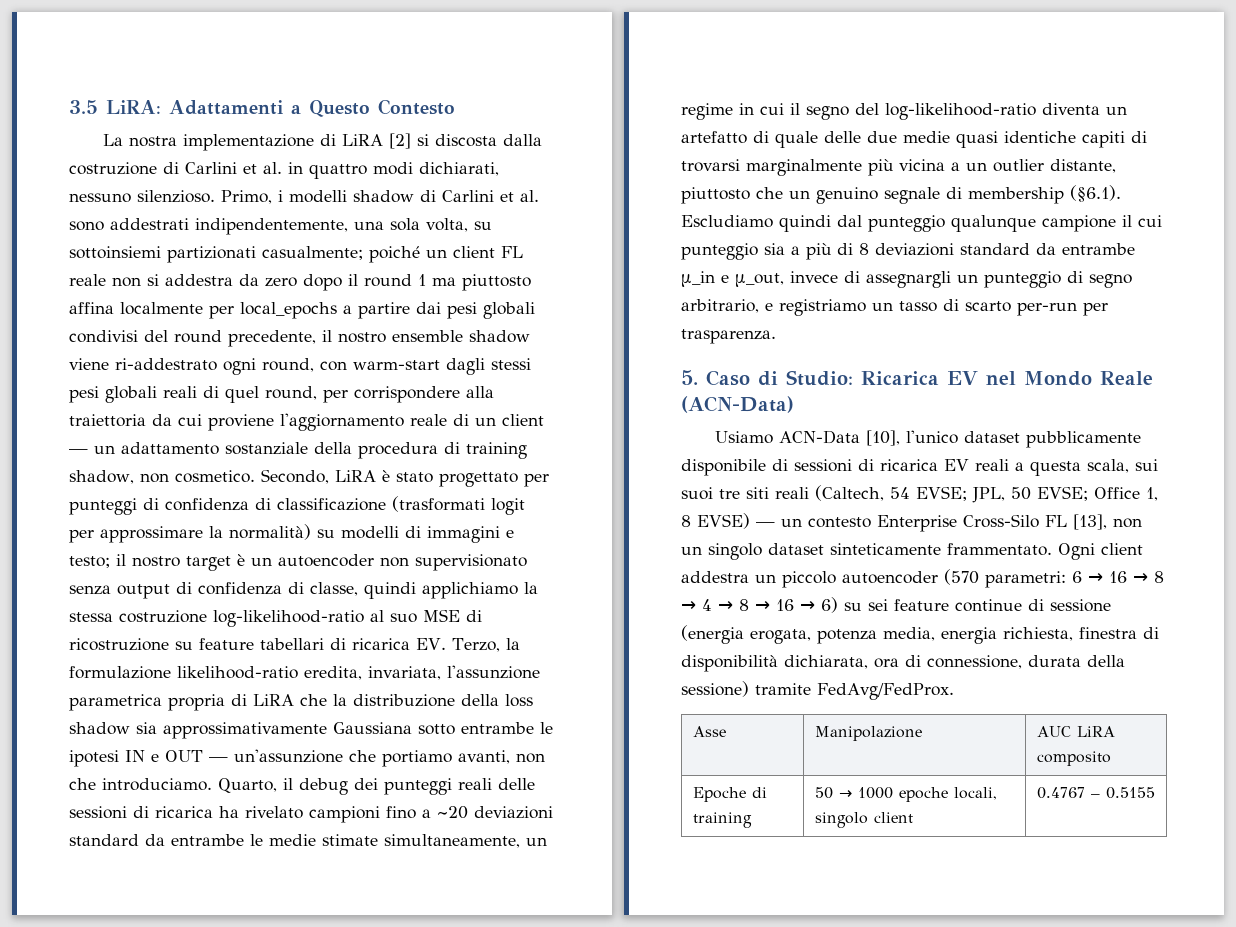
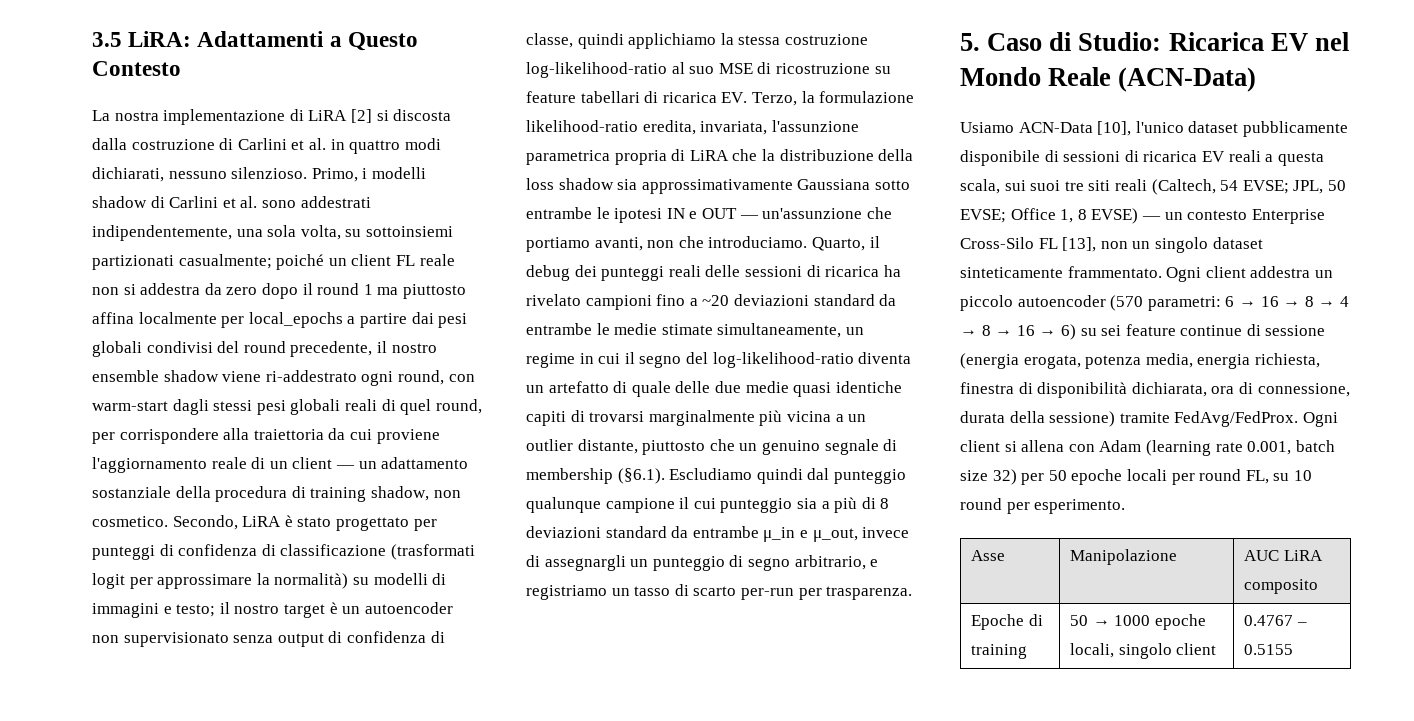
(954, 691) none -> [1302,412,1338,427] [960,440,1335,456] [960,469,1312,485] [960,498,1126,514] Ogni client si allena con Adam (learning rate 0.001, batch size 32) per 50 epoche locali per round FL, su 10 round per esperimento.

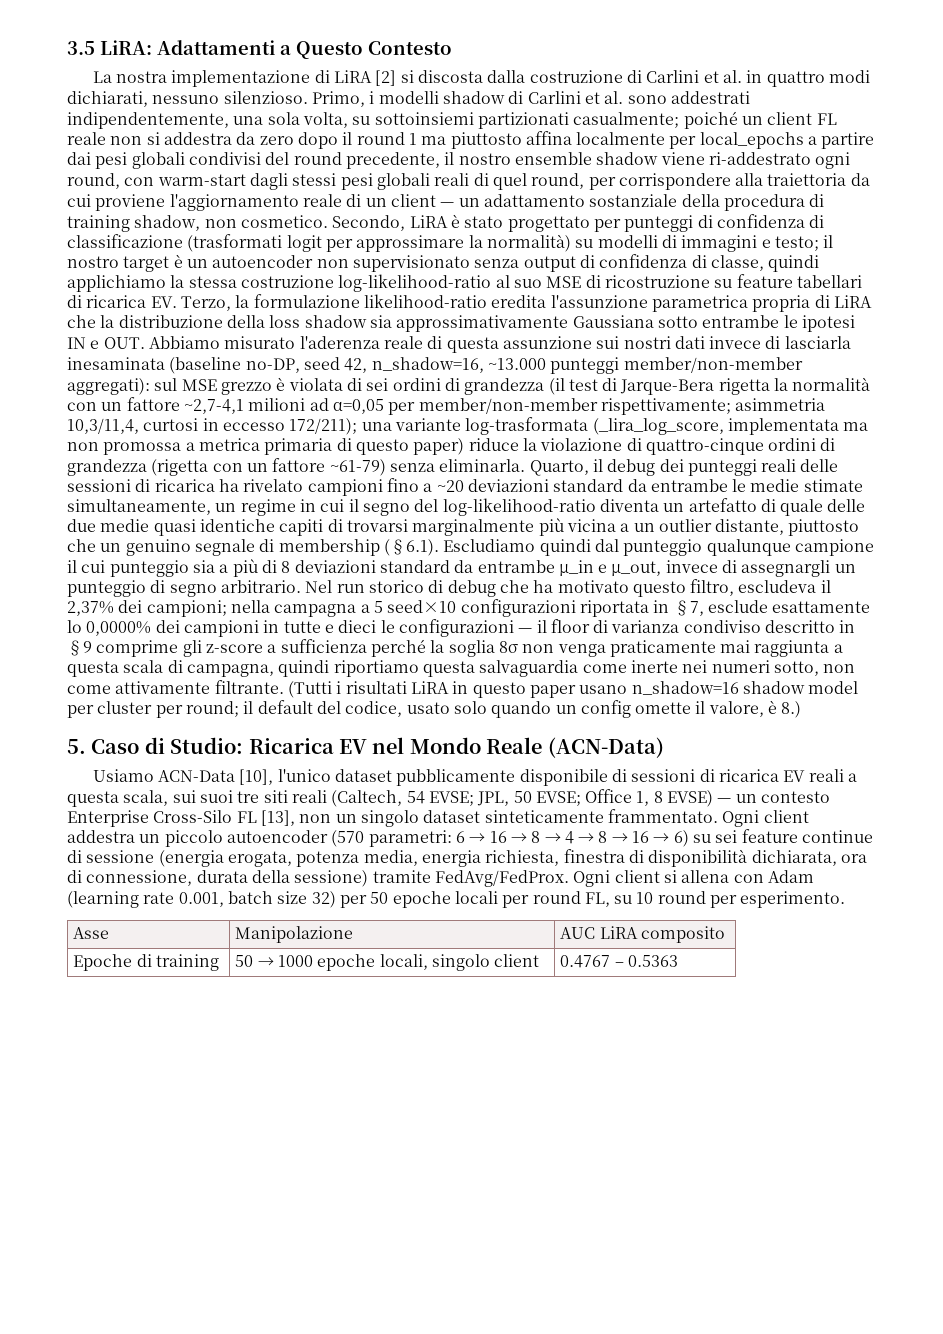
[642,120,768,135] eredita, invariata, -> [491,295,547,308] eredita
[701,207,892,219] [526,236,808,252] OUT — un'assunzione che portiamo avanti, non che introduciamo. -> [103,336,851,353] [67,357,803,374] [67,377,871,395] [67,397,826,415] [67,417,869,435] [67,438,836,455] [67,458,526,476] OUT. Abbiamo misurato l'aderenza reale di questa assunzione sui nostri dati invece di lasciarla inesaminata (baseline no-DP, seed 42, n_shadow=16, ~13.000 punteggi member/non-member aggregati): sul MSE grezzo è violata di sei ordini di grandezza (il test di Jarque-Bera rigetta la normalità con un fattore ~2,7-4,1 milioni ad α=0,05 per member/non-member rispettivamente; asimmetria 10,3/11,4, curtosi in eccesso 172/211); una variante log-trasformata (_lira_log_score, implementata ma non promossa a metrica primaria di questo paper) riduce la violazione di quattro-cinque ordini di grandezza (rigetta con un fattore ~61-79) senza eliminarla.
[794,555,879,570] [526,584,913,600] arbitrario, e registriamo un tasso di scarto per-run per trasparenza. -> [220,579,831,597] [67,599,871,617] [67,619,856,637] [67,639,843,657] [67,660,856,677] [67,680,859,698] [67,700,802,718] arbitrario. Nel run storico di debug che ha motivato questo filtro, escludeva il 2,37% dei campioni; nella campagna a 5 seed×10 configurazioni riportata in §7, esclude esattamente lo 0,0000% dei campioni in tutte e dieci le configurazioni — il floor di varianza condiviso descritto in §9 comprime gli z-score a sufficienza perché la soglia 8σ non venga praticamente mai raggiunta a questa scala di campagna, quindi riportiamo questa salvaguardia come inerte nei numeri sotto, non come attivamente filtrante. (Tutti i risultati LiRA in questo paper usano n_shadow=16 shadow model per cluster per round; il default del codice, usato solo quando un config omette il valore, è 8.)
[1244,644,1294,655] 0.5155 -> [628,955,679,967] 0.5363

